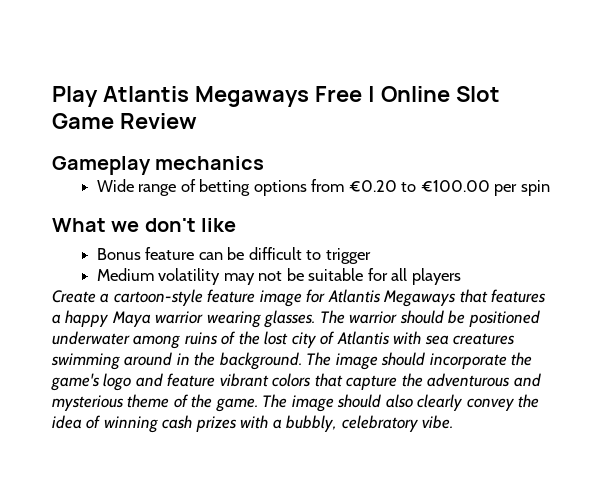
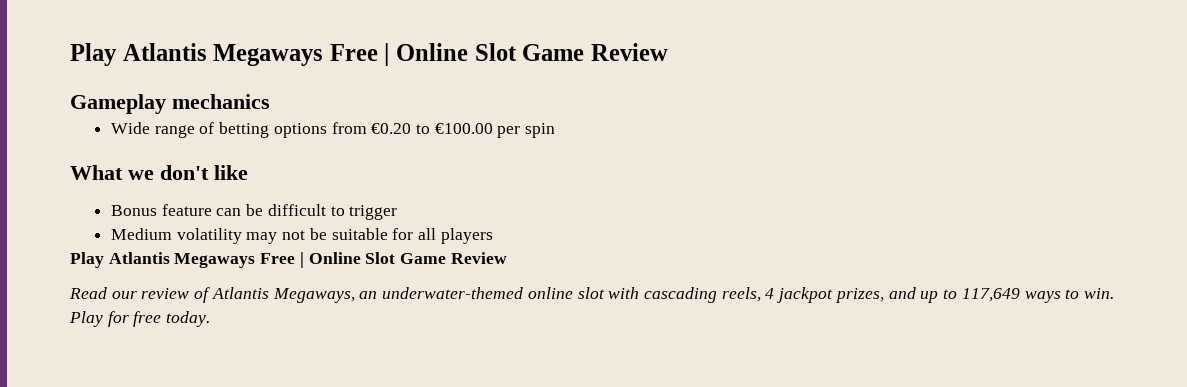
[52,289,547,307] [52,310,540,328] [52,331,516,349] [51,352,533,370] [51,373,541,391] [52,394,540,412] [52,415,454,433] Create a cartoon-style feature image for Atlantis Megaways that features a happy Maya warrior wearing glasses. The warrior should be positioned underwater among ruins of the lost city of Atlantis with sea creatures swimming around in the background. The image should incorporate the game's logo and feature vibrant colors that capture the adventurous and mysterious theme of the game. The image should also clearly convey the idea of winning cash prizes with a bubbly, celebratory vibe. -> [70,252,507,268] [69,287,1114,303] [69,311,211,327] Play Atlantis Megaways Free | Online Slot Game Review // Read our review of Atlantis Megaways, an underwater-themed online slot with cascading reels, 4 jackpot prizes, and up to 117,649 ways to win. Play for free today.

